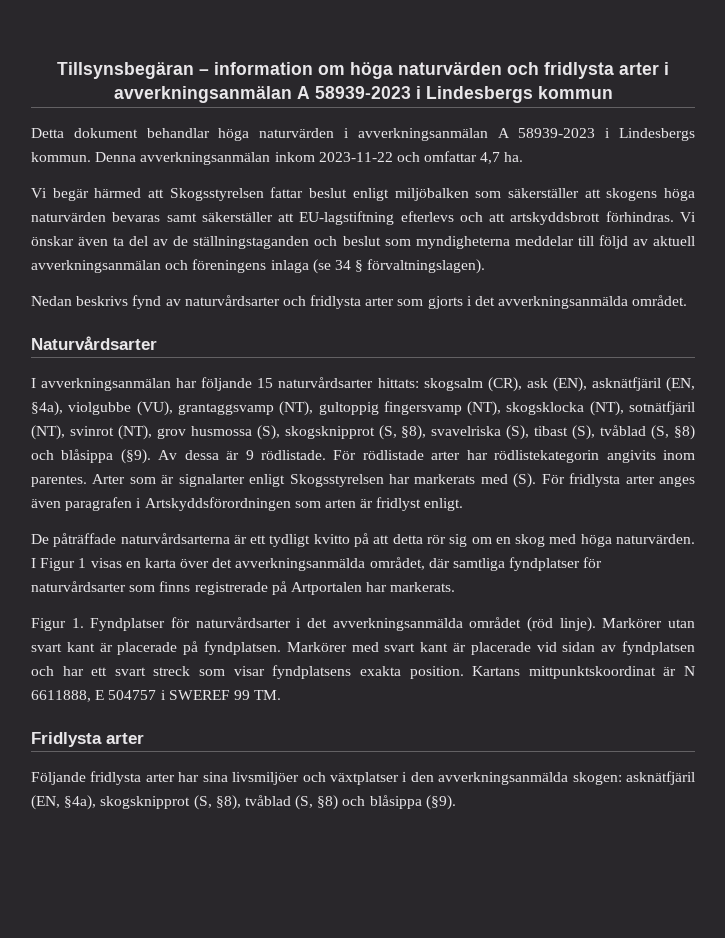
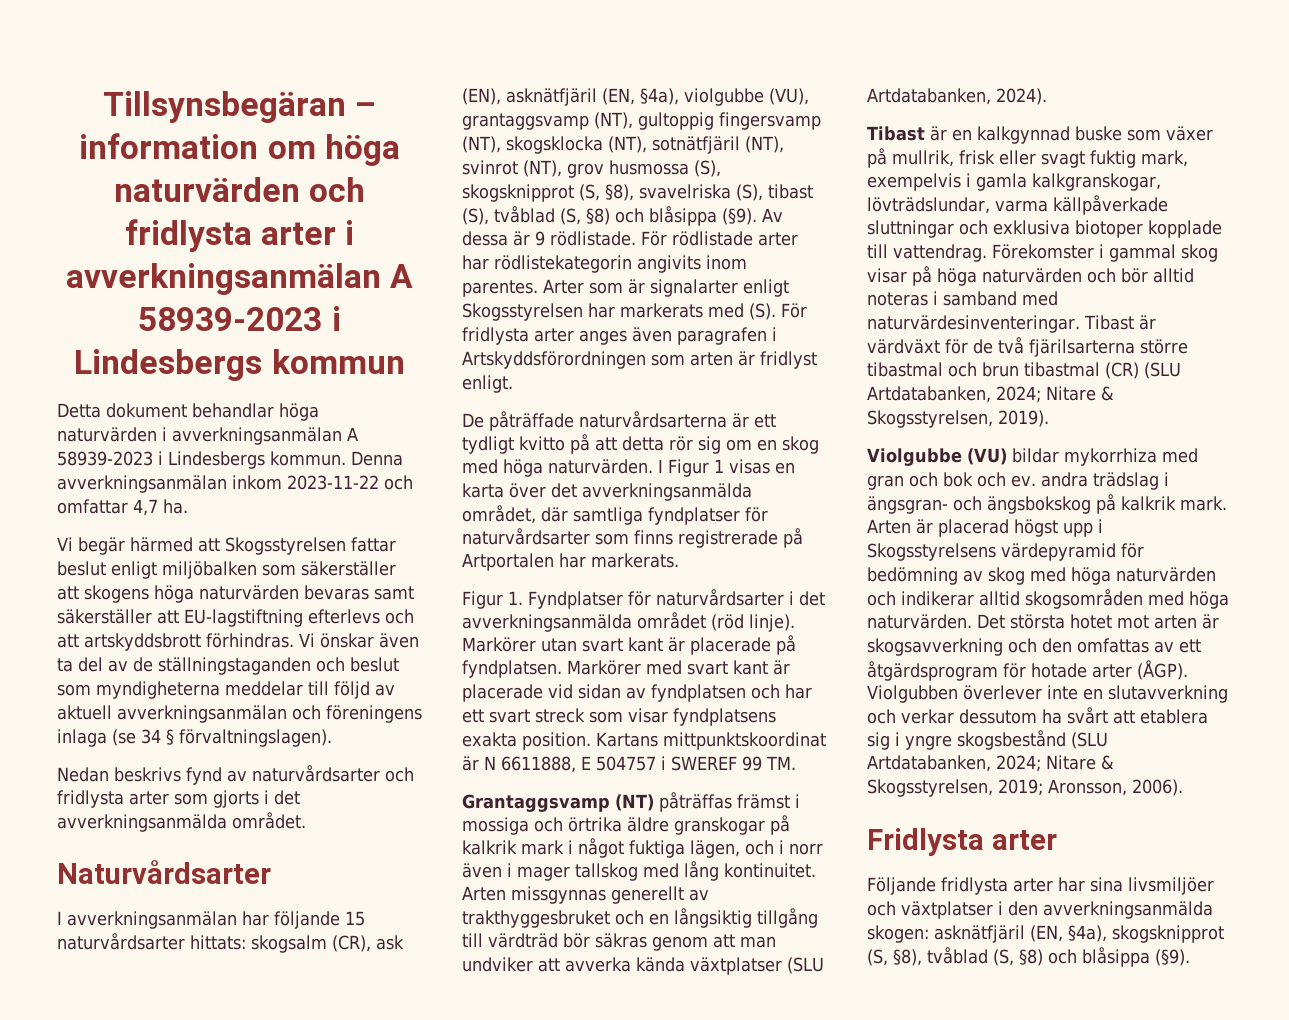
(282, 695) none -> [462,792,800,812] [462,815,790,835] [462,838,823,858] [462,861,816,881] [462,886,709,904] [462,908,818,928] [462,933,776,951] [462,957,824,975] [867,88,1047,105] [867,126,1213,144] [867,148,1188,168] [867,173,1161,191] [867,195,1168,215] [867,220,1222,238] [867,244,1218,262] [867,266,1194,286] [867,291,1058,306] [867,315,1156,333] [867,337,1188,357] [867,362,1181,379] [867,386,1114,403] [867,410,1049,428] [867,448,1198,466] [867,472,1169,490] [867,494,1227,514] [867,519,1103,537] [867,543,1144,561] [867,567,1216,585] [867,589,1229,609] [867,614,1219,629] [867,638,1201,656] [867,660,1188,681] [867,685,1228,703] [867,707,1208,724] [867,730,1108,750] [867,755,1114,772] [867,779,1183,797] // Grantaggsvamp (NT) påträffas främst i mossiga och örtrika äldre granskogar på kalkrik mark i något fuktiga lägen, och i norr även i mager tallskog med lång kontinuitet. Arten missgynnas generellt av trakthyggesbruket och en långsiktig tillgång till värdträd bör säkras genom att man undviker att avverka kända växtplatser (SLU Artdatabanken, 2024). // Tibast är en kalkgynnad buske som växer på mullrik, frisk eller svagt fuktig mark, exempelvis i gamla kalkgranskogar, lövträdslundar, varma källpåverkade sluttningar och exklusiva biotoper kopplade till vattendrag. Förekomster i gammal skog visar på höga naturvärden och bör alltid noteras i samband med naturvärdesinventeringar. Tibast är värdväxt för de två fjärilsarterna större tibastmal och brun tibastmal (CR) (SLU Artdatabanken, 2024; Nitare & Skogsstyrelsen, 2019). // Violgubbe (VU) bildar mykorrhiza med gran och bok och ev. andra trädslag i ängsgran- och ängsbokskog på kalkrik mark. Arten är placerad högst upp i Skogsstyrelsens värdepyramid för bedömning av skog med höga naturvärden och indikerar alltid skogsområden med höga naturvärden. Det största hotet mot arten är skogsavverkning och den omfattas av ett åtgärdsprogram för hotade arter (ÅGP). Violgubben överlever inte en slutavverkning och verkar dessutom ha svårt att etablera sig i yngre skogsbestånd (SLU Artdatabanken, 2024; Nitare & Skogsstyrelsen, 2019; Aronsson, 2006).

